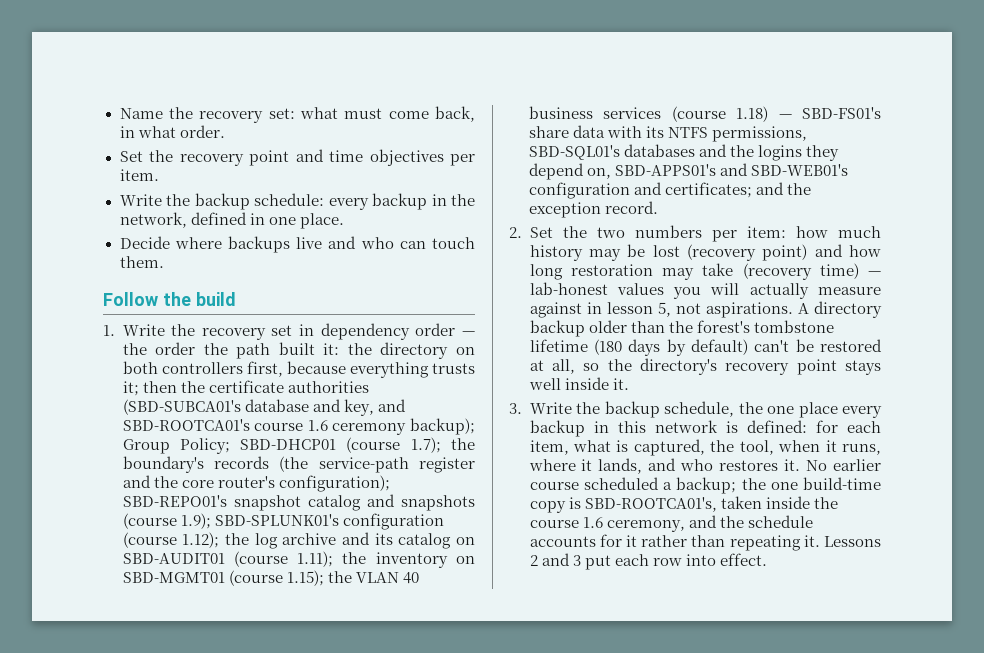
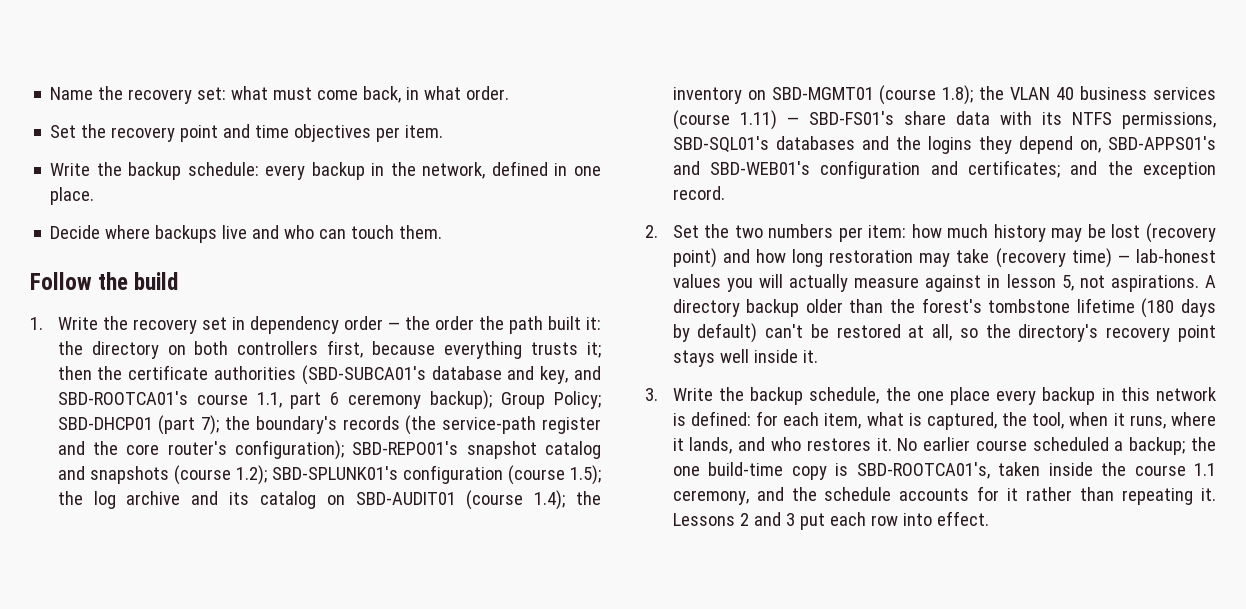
[307,420,328,431] 1.6 -> [256,392,340,409] 1.1, part 6
[346,437,441,453] (course 1.7); -> [158,415,220,435] (part 7);
[180,513,211,529] 1.9); -> [235,465,267,485] 1.2);
[182,532,220,548] 1.12); -> [570,465,601,485] 1.5);
[297,551,334,567] 1.11); -> [534,490,566,510] 1.4);
[286,570,324,586] 1.15); -> [942,85,974,105] 1.8);
[736,106,769,122] 1.18) -> [739,110,777,130] 1.11)
[582,517,603,528] 1.6 -> [1194,463,1216,476] 1.1

